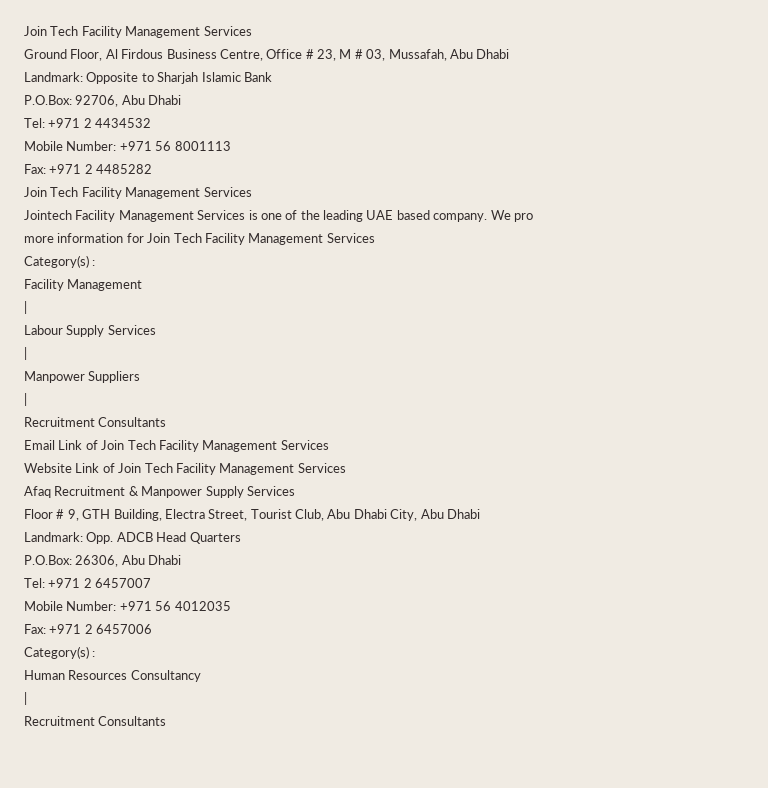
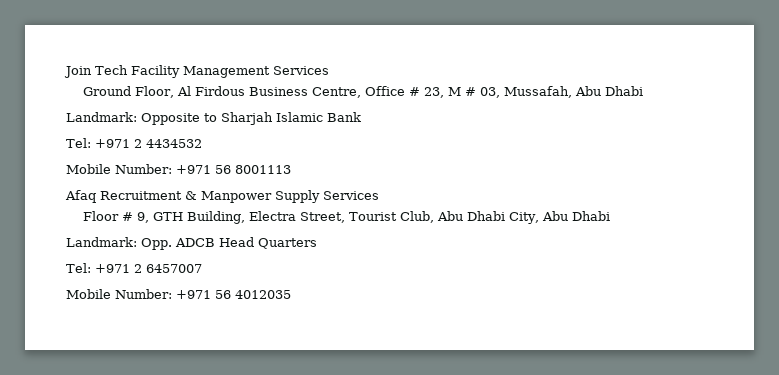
[24,95,182,107] // P.O.Box: 92706, Abu Dhabi -> (361, 117) none
[24,164,153,174] [24,187,252,199] [24,210,533,222] [24,233,375,245] [24,255,96,268] [24,279,143,291] [24,301,27,314] [24,325,156,337] [24,347,27,360] [24,371,141,383] [24,393,27,406] [24,417,167,427] [24,440,329,452] [24,463,346,475] // Fax: +971 2 4485282 // Join Tech Facility Management Services // Jointech Facility Management Services is one of the leading UAE based company. We pro // more information for Join Tech Facility Management Services // Category(s) : // Facility Management // | // Labour Supply Services // | // Manpower Suppliers // | // Recruitment Consultants // Email Link of Join Tech Facility Management Services // Website Link of Join Tech Facility Management Services -> (291, 169) none
[24,555,182,567] // P.O.Box: 26306, Abu Dhabi -> (317, 243) none
[24,624,153,634] [24,646,96,659] [24,670,201,682] [24,692,27,705] [24,716,167,726] // Fax: +971 2 6457006 // Category(s) : // Human Resources Consultancy // | // Recruitment Consultants -> (291, 294) none

